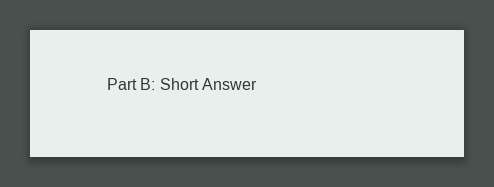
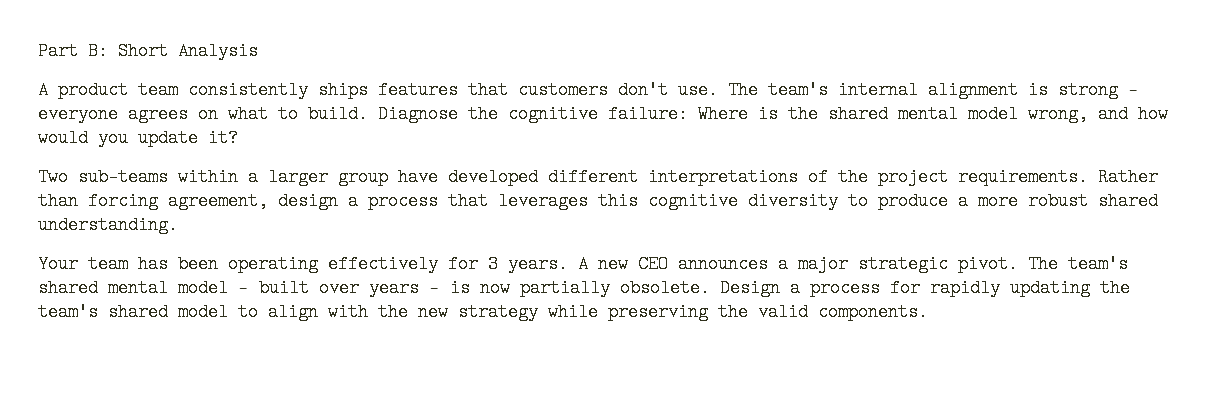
[201,78,257,90] Answer -> [178,42,258,60] [38,81,1139,99] [38,105,1168,123] [38,129,238,147] [38,168,1158,186] [38,192,1158,210] [38,216,178,234] [38,255,1128,273] [38,279,1130,297] [38,303,928,321] Analysis // A product team consistently ships features that customers don't use. The team's internal alignment is strong — everyone agrees on what to build. Diagnose the cognitive failure: Where is the shared mental model wrong, and how would you update it? // Two sub-teams within a larger group have developed different interpretations of the project requirements. Rather than forcing agreement, design a process that leverages this cognitive diversity to produce a more robust shared understanding. // Your team has been operating effectively for 3 years. A new CEO announces a major strategic pivot. The team's shared mental model — built over years — is now partially obsolete. Design a process for rapidly updating the team's shared model to align with the new strategy while preserving the valid components.

